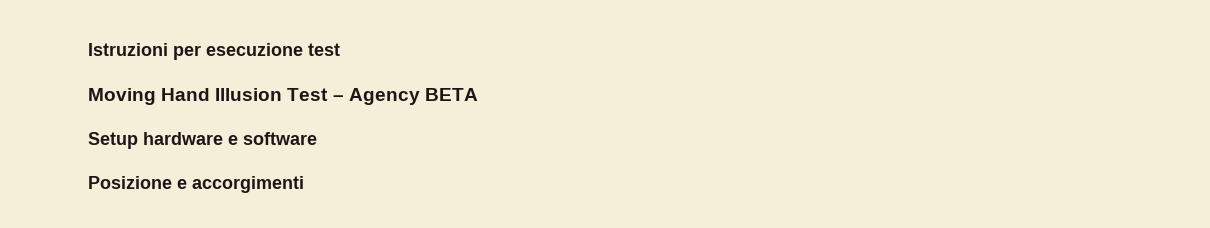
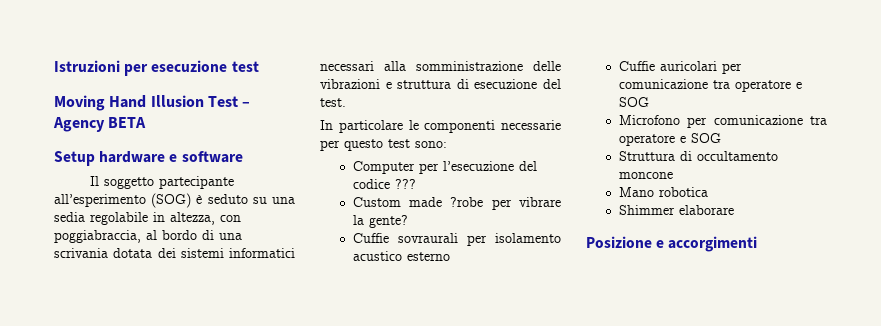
(317, 138) none -> [89,176,234,189] [54,193,295,208] [54,212,241,225] [54,230,242,243] [54,248,295,258] [320,61,561,71] [320,79,561,89] [320,98,346,107] [320,120,561,133] [320,139,447,151] [352,161,537,174] [352,179,416,189] [352,197,561,210] [352,215,408,228] [352,233,561,246] [352,251,450,261] [618,61,742,74] [618,79,802,92] [618,97,649,107] [618,115,827,128] [618,133,721,146] [618,151,778,161] [618,172,673,179] [618,187,708,197] [618,205,734,215] // Il soggetto partecipante all’esperimento (SOG) è seduto su una sedia regolabile in altezza, con poggiabraccia, al bordo di una scrivania dotata dei sistemi informatici necessari alla somministrazione delle vibrazioni e struttura di esecuzione del test. // In particolare le componenti necessarie per questo test sono: // Computer per l’esecuzione del codice ??? // Custom made ?robe per vibrare la gente? // Cuffie sovraurali per isolamento acustico esterno // Cuffie auricolari per comunicazione tra operatore e SOG // Microfono per comunicazione tra operatore e SOG // Struttura di occultamento moncone // Mano robotica // Shimmer elaborare

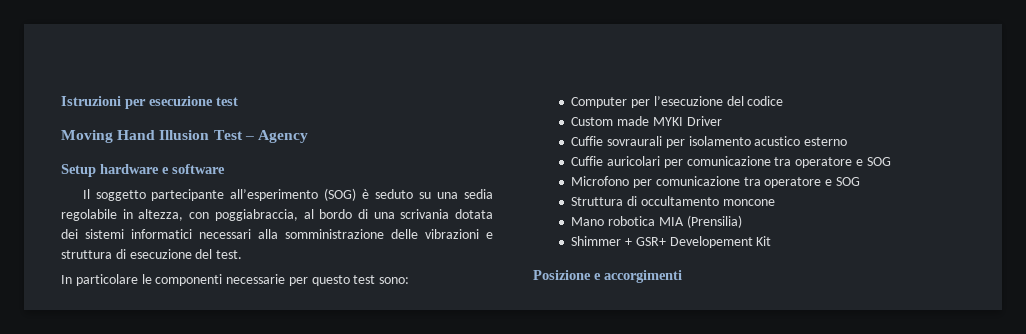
[108,117,147,128] BETA -> (308, 136) none
[394,179,416,189] ??? -> (784, 101) none
[450,197,561,210] [352,215,408,228] ?robe per vibrare la gente? -> [652,116,722,126] MYKI Driver
(708, 192) none -> [658,215,742,228] MIA (Prensilia)
[678,205,734,215] elaborare -> [625,236,772,248] + GSR+ Developement Kit

